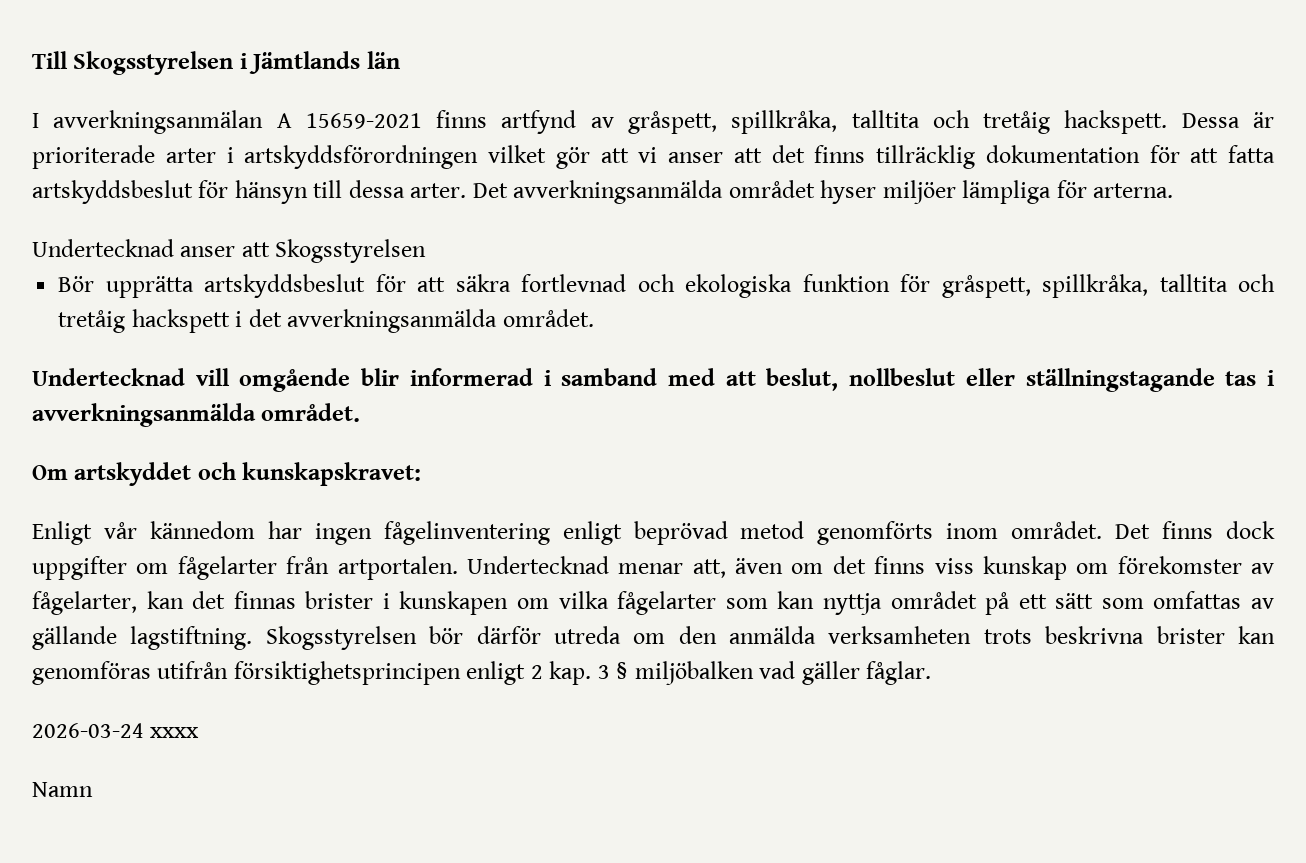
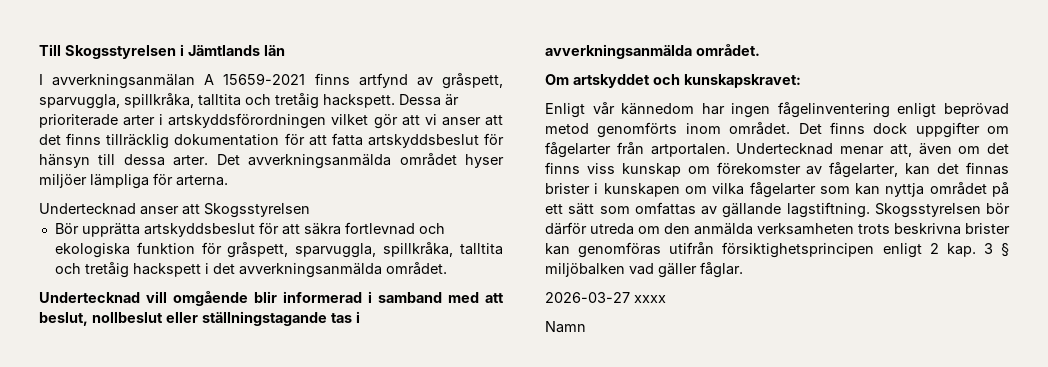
(717, 122) none -> [39,94,120,109] sparvuggla,
(1031, 286) none -> [295,243,377,258] sparvuggla,
[32,723,144,738] 2026-03-24 -> [545,292,630,303] 2026-03-27

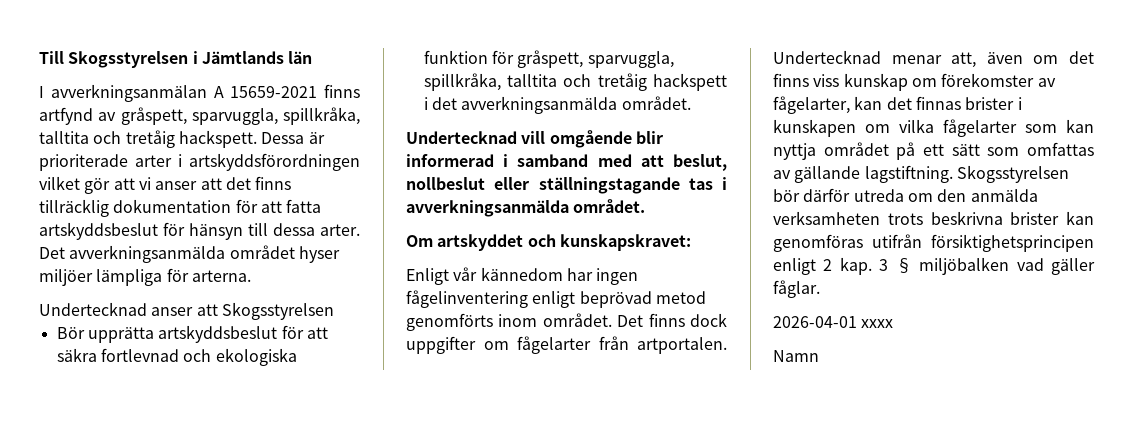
[545,292,630,303] 2026-03-27 -> [773,316,857,328] 2026-04-01

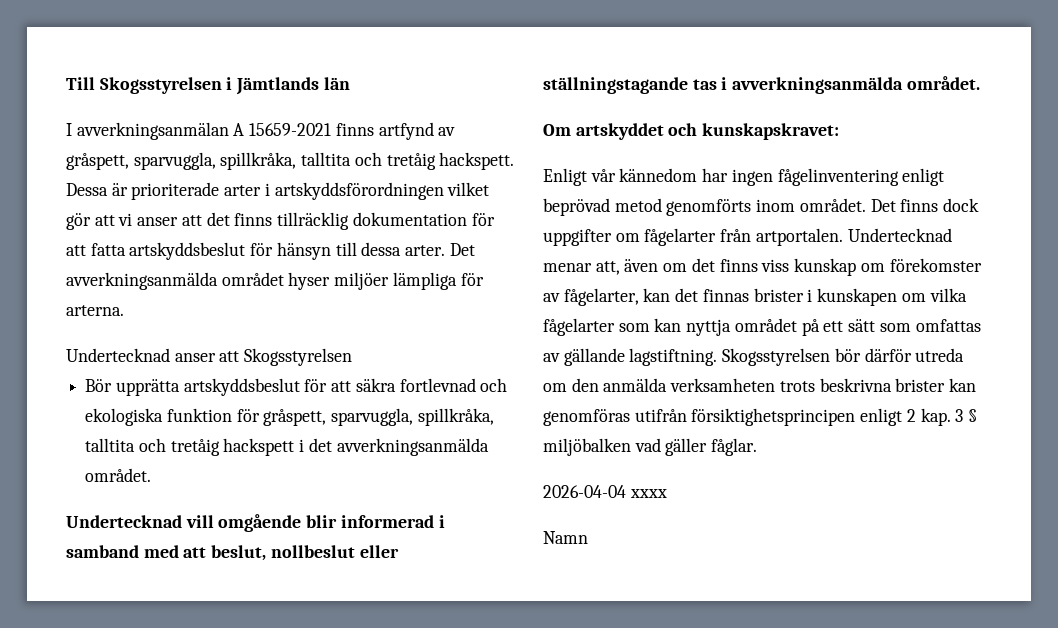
[773,316,857,328] 2026-04-01 -> [543,485,626,498] 2026-04-04

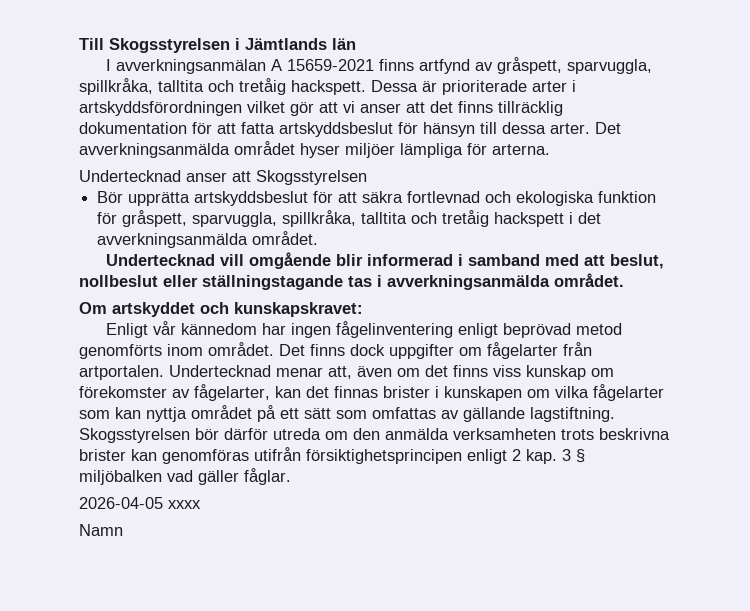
[543,485,626,498] 2026-04-04 -> [79,497,163,509] 2026-04-05

